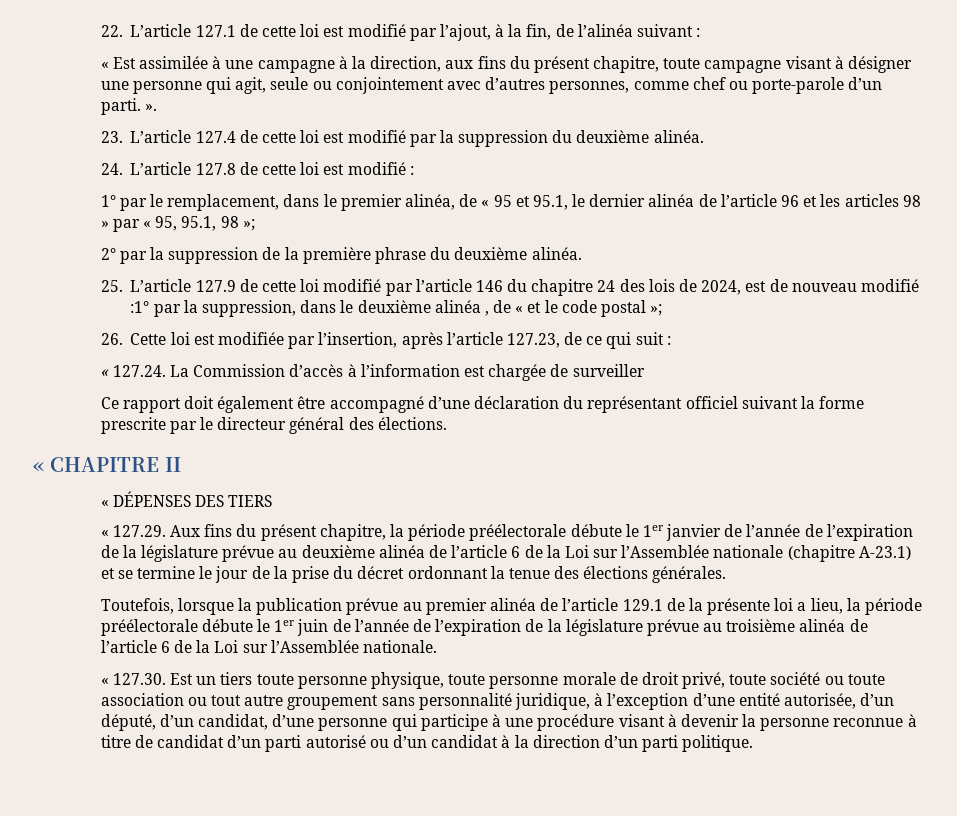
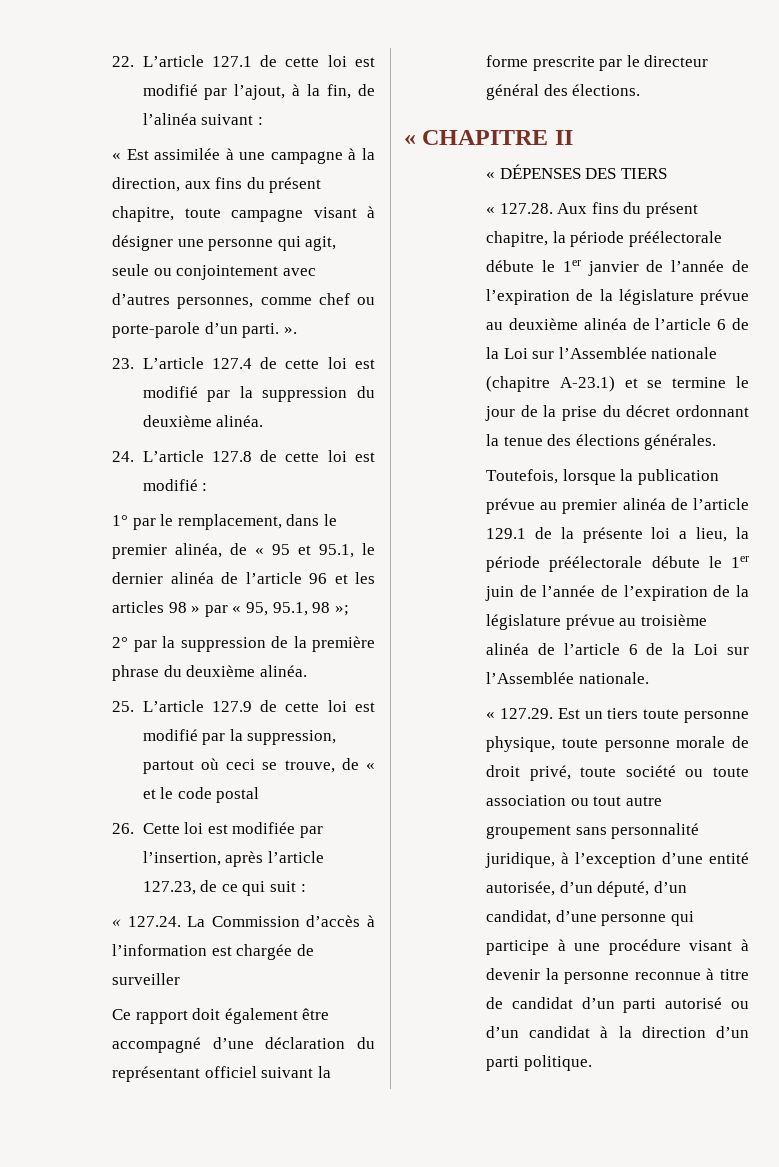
[323,279,919,296] [130,300,489,317] modifié par l’article 146 du chapitre 24 des lois de 2024, est de nouveau modifié :1° par la suppression, dans le deuxième alinéa , -> [355,702,376,712] [142,729,337,745] [142,758,335,774] est modifié par la suppression, partout où ceci se trouve,
[650,304,663,316] »; -> (260, 795) none
[112,525,166,537] 127.29. -> [499,203,553,214] 127.28.
[112,673,166,685] 127.30. -> [499,708,553,719] 127.29.

